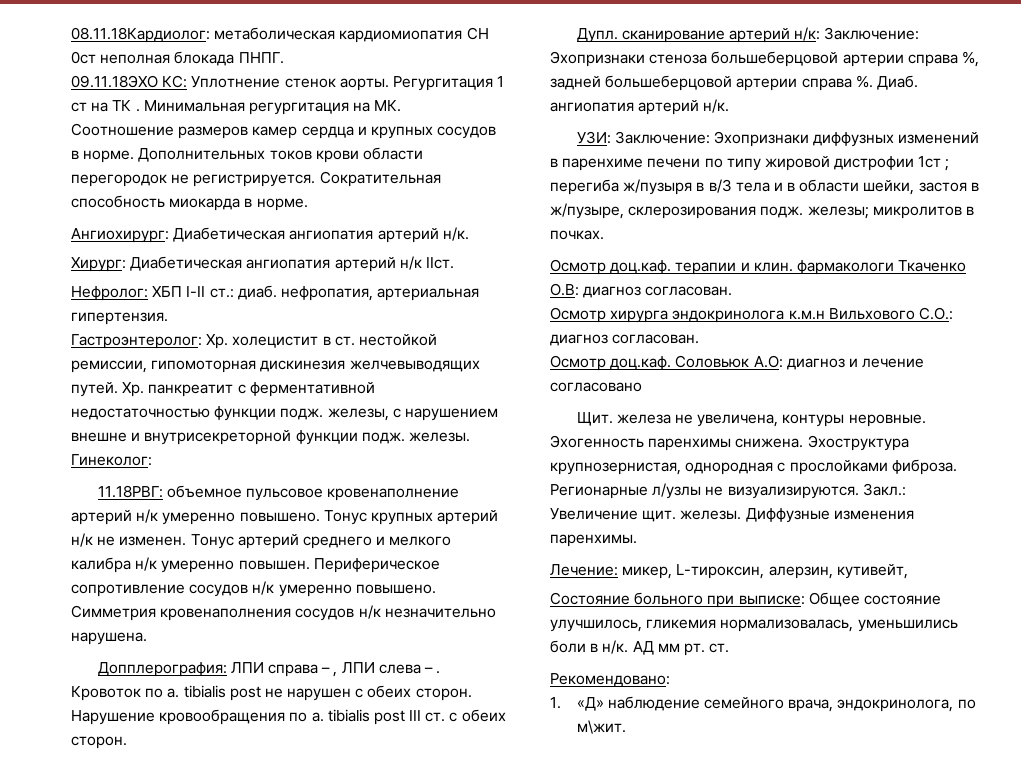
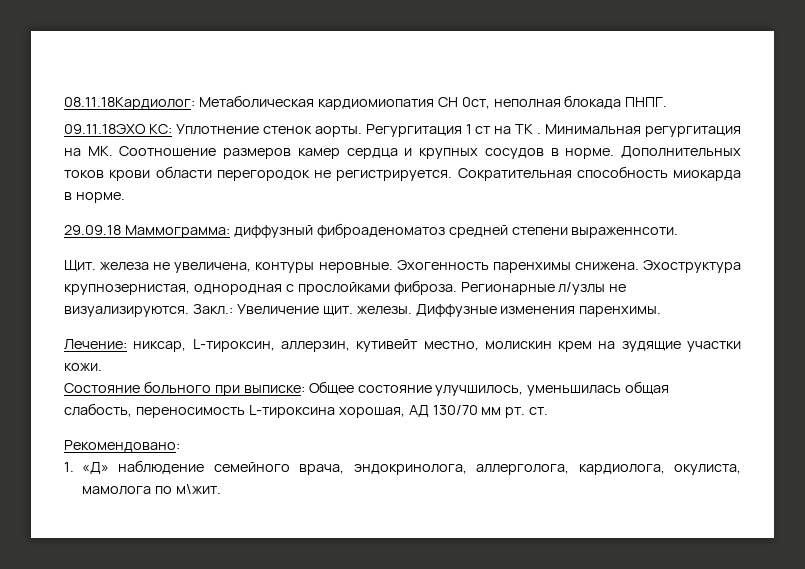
[214,27,336,40] метаболическая -> [198,95,314,108] Метаболическая
[71,51,96,64] 0ст -> [461,97,490,109] 0ст,
[71,227,469,243] [71,256,454,272] [71,285,480,301] [71,312,168,325] [71,334,437,349] [71,360,480,373] [71,382,375,397] [71,406,498,421] [71,430,470,445] [71,454,152,466] [97,485,460,501] [71,509,499,525] [71,533,452,549] [71,557,440,573] [71,581,436,597] [71,605,496,621] [71,632,147,645] [97,662,441,677] [71,685,472,701] [71,709,506,725] [71,736,127,749] [576,27,920,43] [550,51,979,67] [550,75,918,91] [550,99,730,115] [576,131,980,147] [550,156,950,171] [550,179,979,195] [550,203,974,219] [550,230,604,240] [550,259,967,275] [550,283,733,298] [550,307,953,323] [550,334,700,346] [550,355,925,371] [550,382,642,392] Ангиохирург: Диабетическая ангиопатия артерий н/к. // Хирург: Диабетическая ангиопатия артерий н/к IIcт. // Нефролог: ХБП I-II ст.: диаб. нефропатия, артериальная гипертензия. // Гастроэнтеролог: Хр. холецистит в ст. нестойкой ремиссии, гипомоторная дискинезия желчевыводящих путей. Хр. панкреатит с ферментативной недостаточностью функции подж. железы, с нарушением внешне и внутрисекреторной функции подж. железы. Гинеколог: // 11.18РВГ: объемное пульсовое кровенаполнение артерий н/к умеренно повышено. Тонус крупных артерий н/к не изменен. Тонус артерий среднего и мелкого калибра н/к умеренно повышен. Периферическое сопротивление сосудов н/к умеренно повышено. Симметрия кровенаполнения сосудов н/к незначительно нарушена. // Допплерография: ЛПИ справа – , ЛПИ слева – . Кровоток по а. tibialis роst не нарушен с обеих сторон. Нарушение кровообращения по а. tibialis роst III ст. с обеих сторон. // Дупл. сканирование артерий н/к: Заключение: Эхопризнаки стеноза большеберцовой артерии справа %, задней большеберцовой артерии справа %. Диаб. ангиопатия артерий н/к. // УЗИ: Заключение: Эхопризнаки диффузных изменений в паренхиме печени по типу жировой дистрофии 1ст ; перегиба ж/пузыря в в/3 тела и в области шейки, застоя в ж/пузыре, склерозирования подж. железы; микролитов в почках. // Осмотр доц.каф. терапии и клин. фармакологи Ткаченко О.В: диагноз согласован. // Осмотр хирурга эндокринолога к.м.н Вильхового С.О.: диагноз согласован. // Осмотр доц.каф. Соловьюк А.О: диагноз и лечение согласовано -> [64,223,679,238] 29.09.18 Маммограмма: диффузный фиброаденоматоз средней степени выраженнсоти.
[622,564,908,579] микер, L-тироксин, алерзин, кутивейт, -> [133,339,741,352] [64,363,102,371] никсар, L-тироксин, аллерзин, кутивейт местно, молискин крем на зудящие участки кожи.
[646,619,958,632] [550,640,654,655] гликемия нормализовалась, уменьшились боли в н/к. АД -> [527,381,670,396] [64,403,478,418] уменьшилась общая слабость, переносимость L-тироксина хорошая, АД 130/70
(954, 705) none -> [476,464,741,475] [81,486,151,495] аллерголога, кардиолога, окулиста, мамолога

